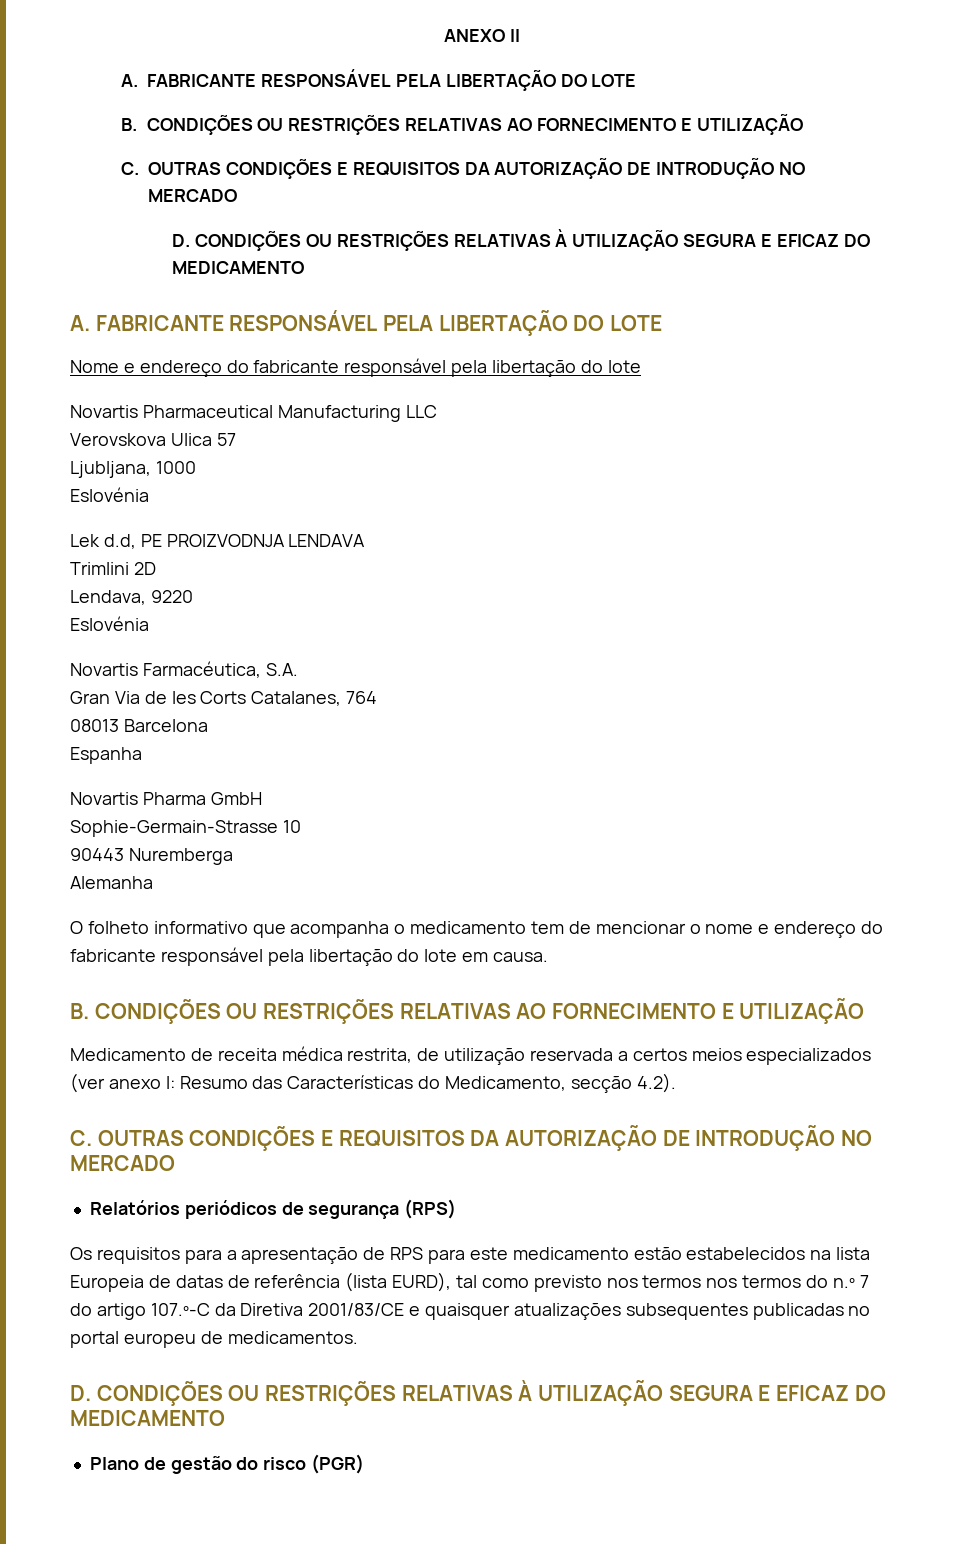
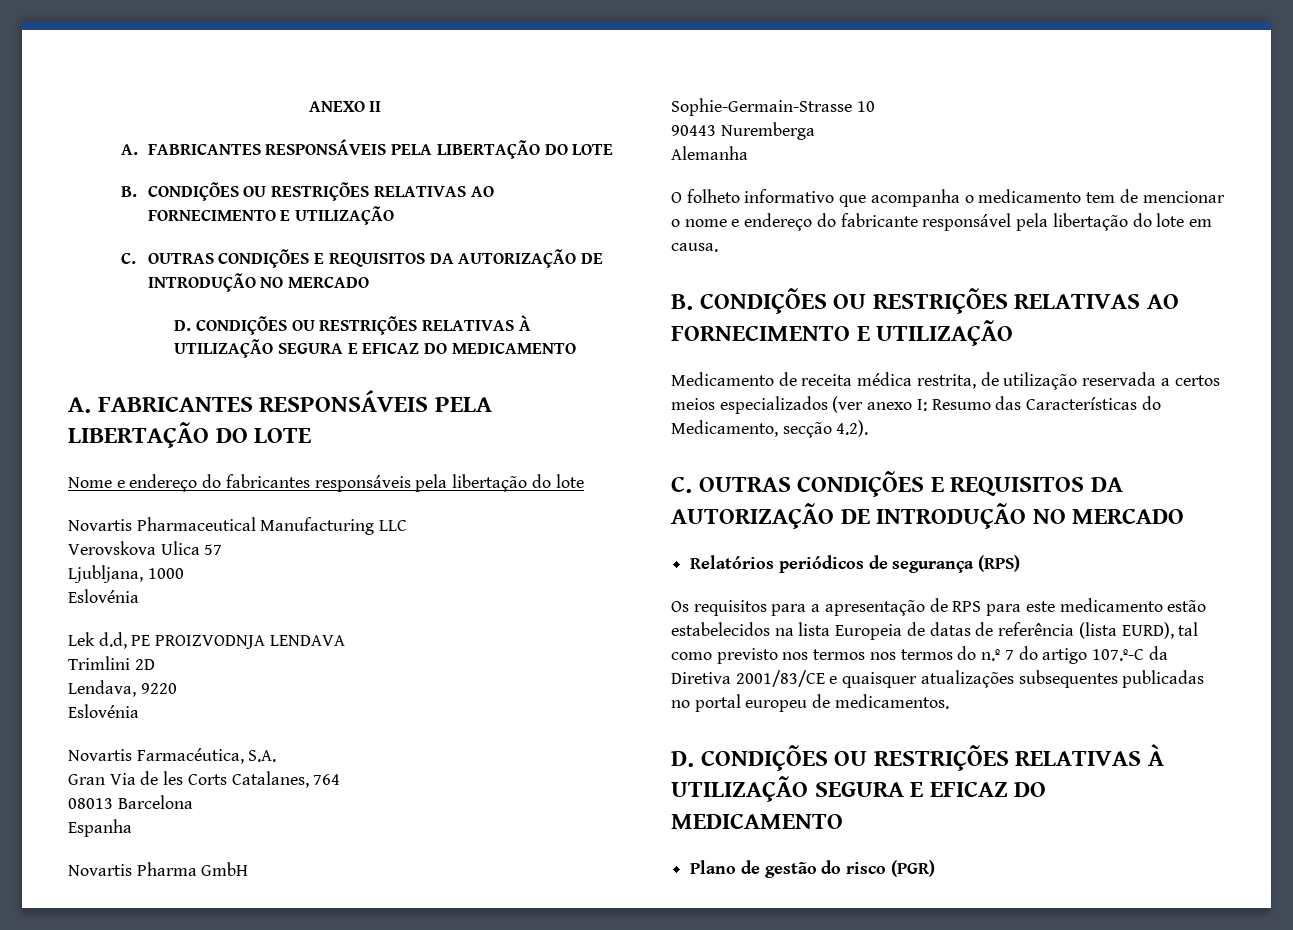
[147,69,391,87] FABRICANTE RESPONSÁVEL -> [147,139,387,155] FABRICANTES RESPONSÁVEIS
[95,310,378,331] FABRICANTE RESPONSÁVEL -> [97,390,429,412] FABRICANTES RESPONSÁVEIS
[253,358,447,377] fabricante responsável -> [225,474,411,492] fabricantes responsáveis

